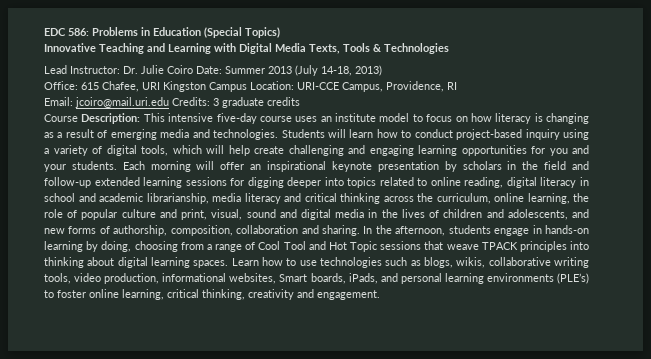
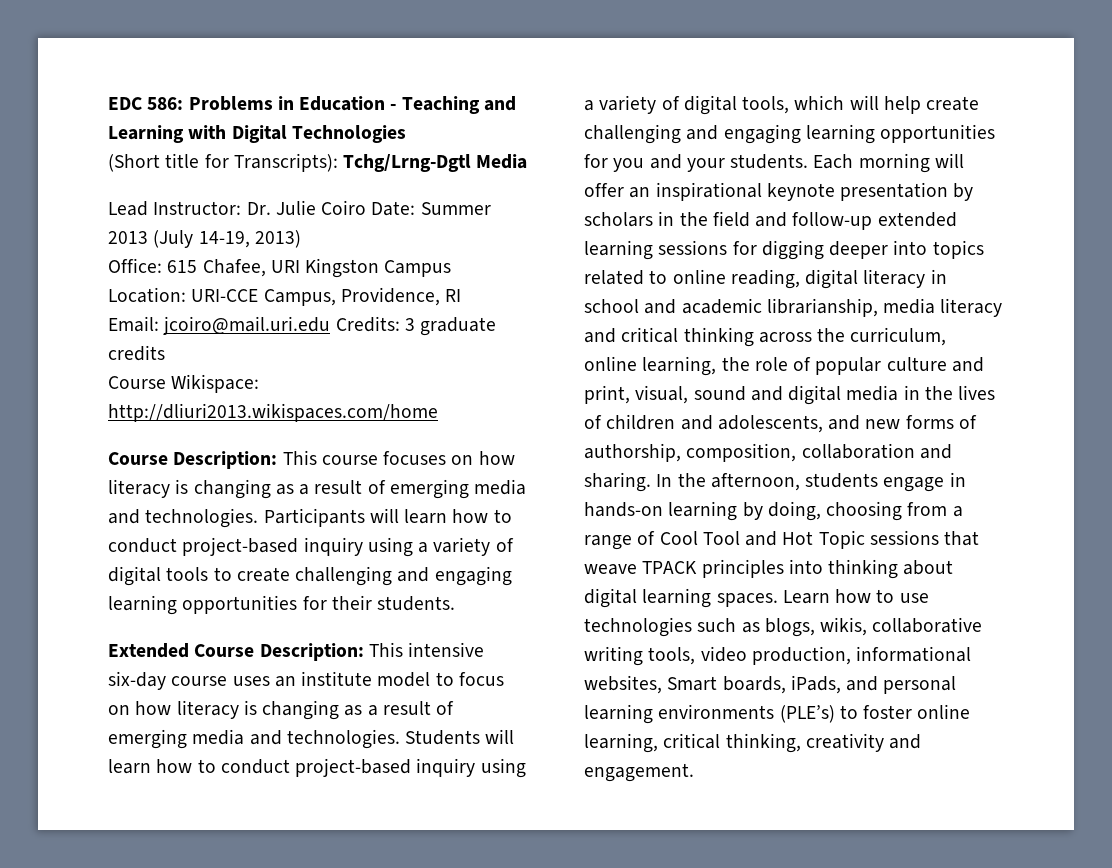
[204,27,280,38] [44,43,96,52] (Special Topics) // Innovative -> [390,104,397,110] -
[275,43,449,54] Media Texts, Tools & Technologies -> [291,125,406,143] [108,153,528,172] Technologies // (Short title for Transcripts): Tchg/Lrng-Dgtl Media
[321,66,352,76] 14-18, -> [198,231,250,248] 14-19,
(78, 118) none -> [171,374,260,393] [108,403,438,422] [108,450,515,469] [108,479,527,499] [108,508,512,528] [108,537,514,557] [108,566,512,586] [108,595,456,615] [108,643,255,658] Wikispace: http://dliuri2013.wikispaces.com/home // Course Description: This course focuses on how literacy is changing as a result of emerging media and technologies. Participants will learn how to conduct project-based inquiry using a variety of digital tools to create challenging and engaging learning opportunities for their students. // Extended Course
[216,113,257,124] five-day -> [108,671,166,690] six-day

